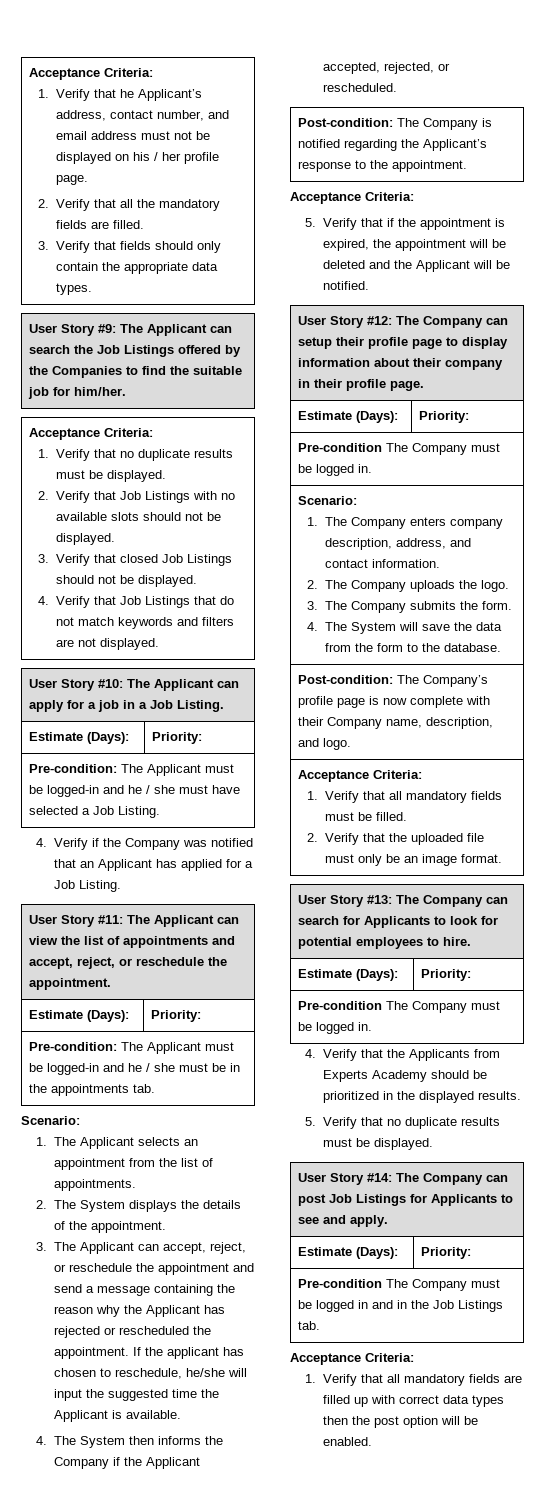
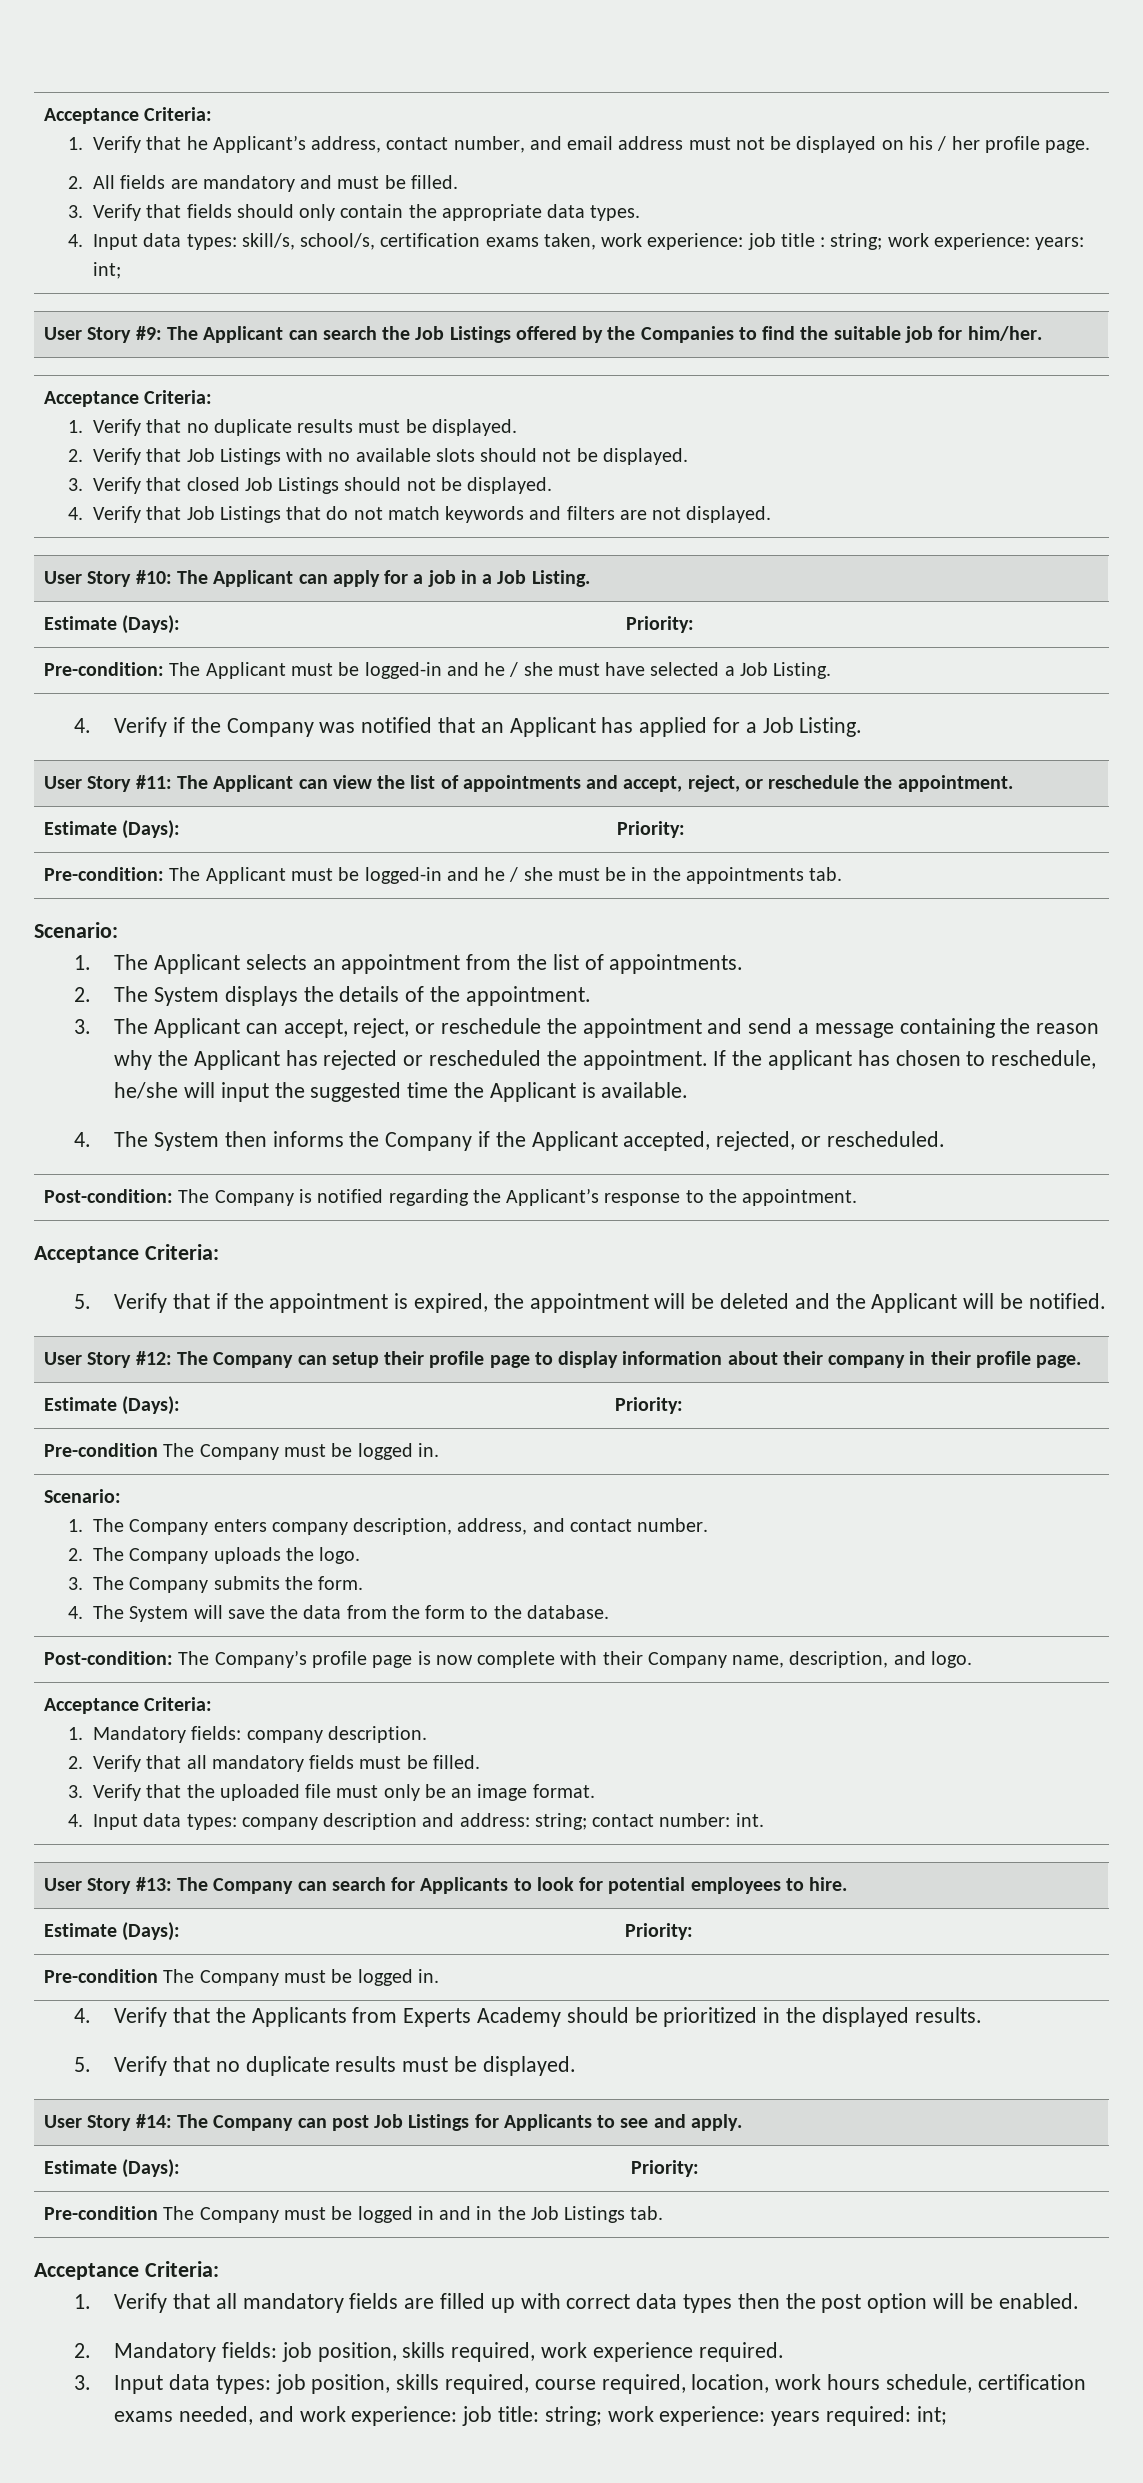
[55,199,220,211] [55,220,109,229] Verify that all the mandatory fields are -> [93,175,406,192] All fields are mandatory and must be
(92, 289) none -> [68,233,1085,250] [93,262,122,279] // 4. Input data types: skill/s, school/s, certification exams taken, work experience: job title : string; work experience: years: int;
[371,559,440,568] information. -> [637,1518,709,1532] number.
(319, 795) none -> [93,1726,427,1743] [68,1756,84,1769] Mandatory fields: company description. // 2.
[307,833,319,842] 2. -> [68,1785,84,1798] 3.
(502, 858) none -> [68,1813,764,1830] // 4. Input data types: company description and address: string; contact number: int.
(372, 1441) none -> [74,2342,784,2362] [74,2374,1086,2394] [114,2406,947,2426] // 2. Mandatory fields: job position, skills required, work experience required. // 3. Input data types: job position, skills required, course required, location, work hours schedule, certification exams needed, and work experience: job title: string; work experience: years required: int;

